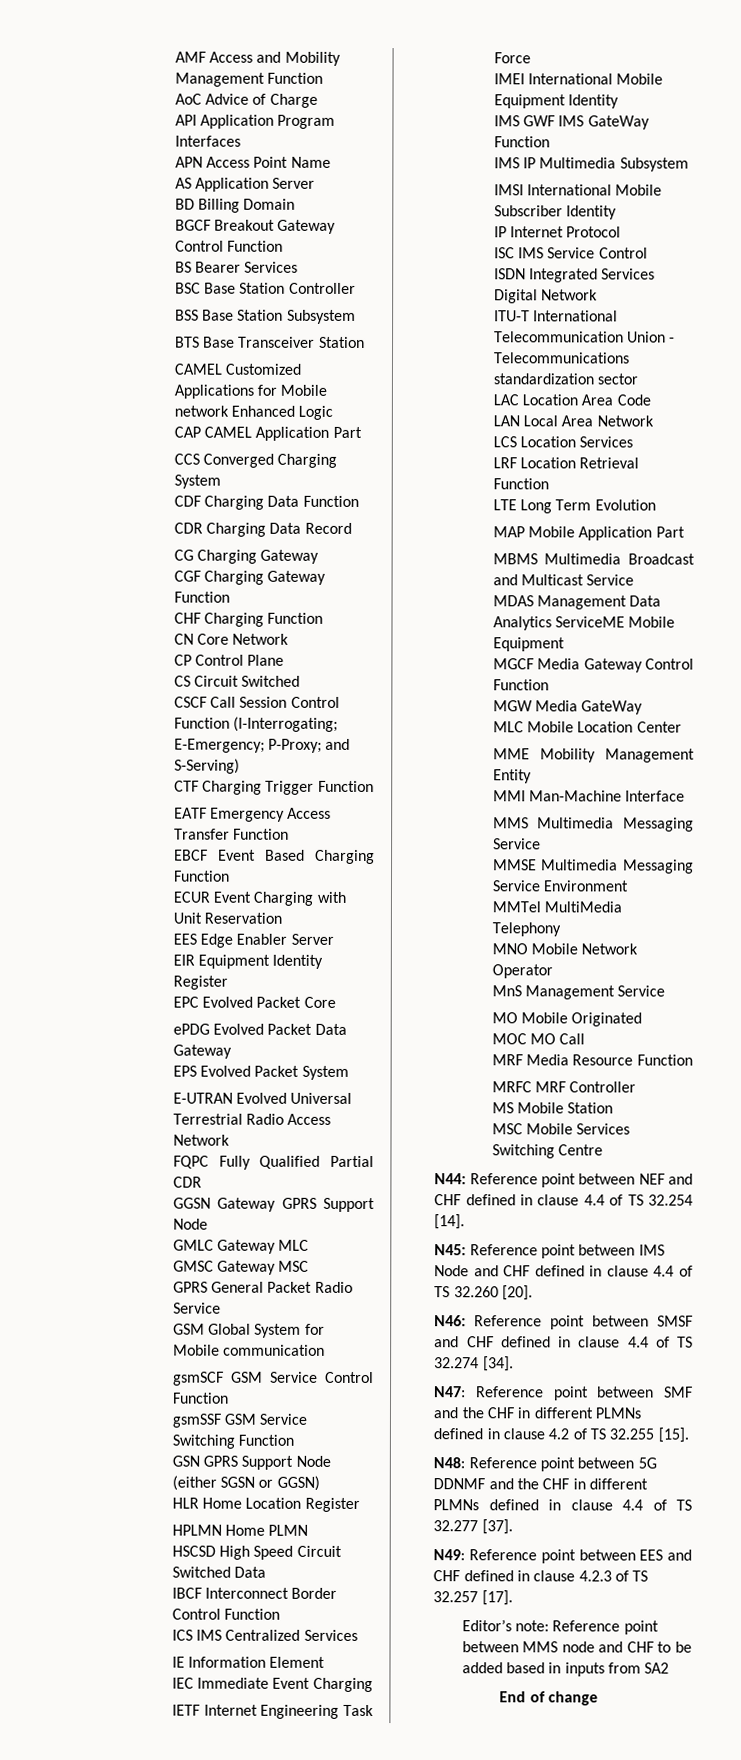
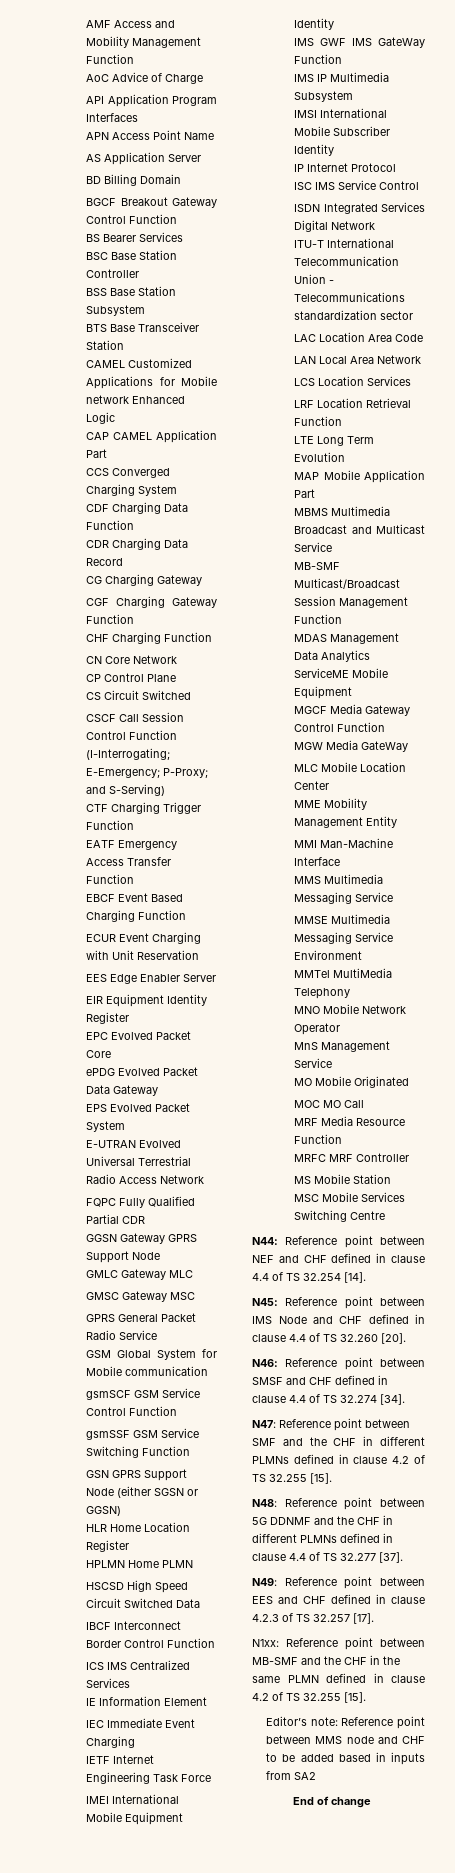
(635, 580) none -> [294,562,341,570] [294,578,401,589] [294,596,409,608] [294,614,343,624] // MB-SMF Multicast/Broadcast Session Management Function
(513, 1598) none -> [252,1637,425,1650] [252,1655,401,1665] [252,1673,425,1683] [252,1692,367,1703] // N1xx: Reference point between MB-SMF and the CHF in the same PLMN defined in clause 4.2 of TS 32.255 [15].

